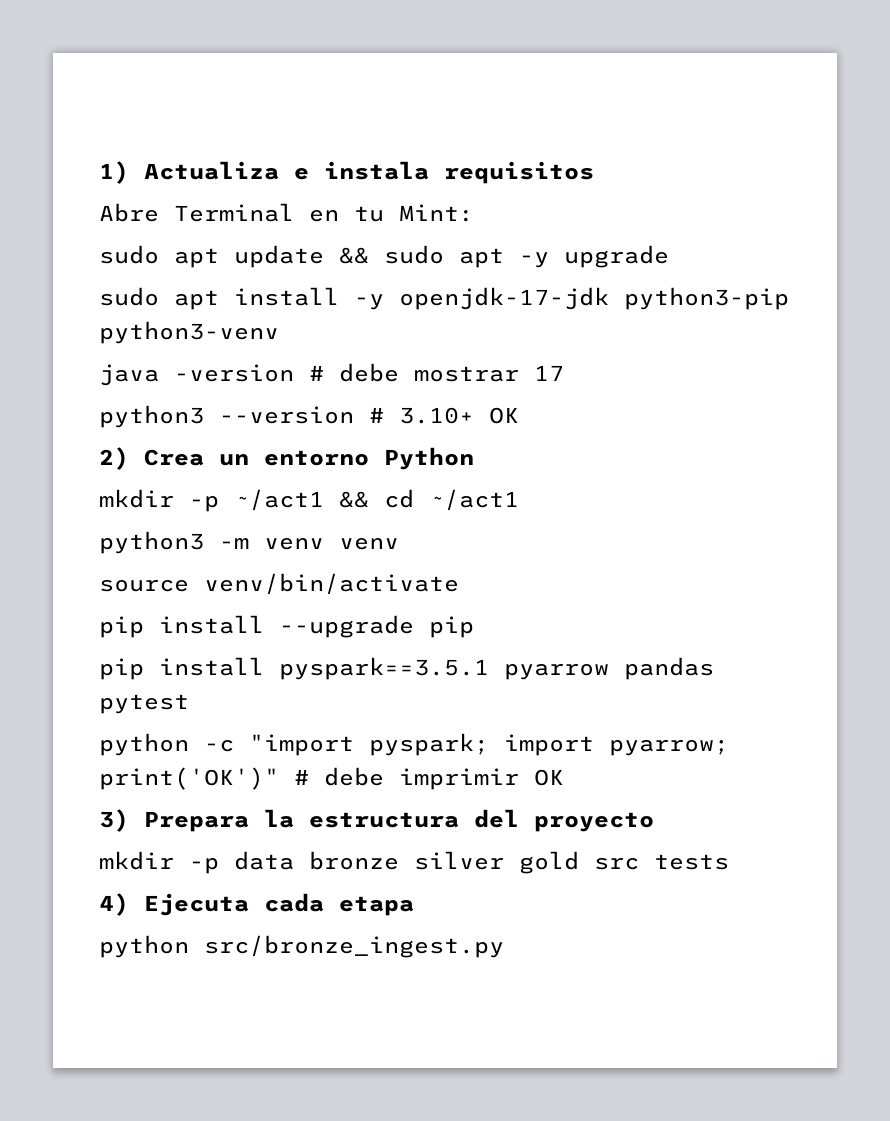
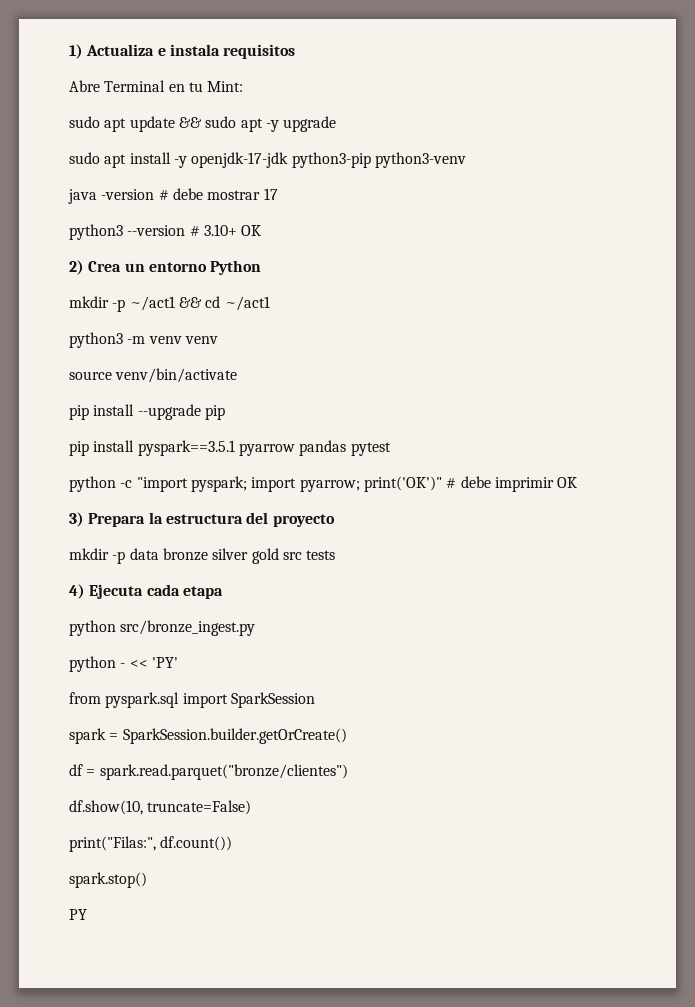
(504, 946) none -> [69,656,178,672] [69,692,315,708] [69,728,347,744] [69,764,348,780] [69,800,252,815] [69,836,233,852] [69,872,147,888] [69,909,87,920] // python - << 'PY' // from pyspark.sql import SparkSession // spark = SparkSession.builder.getOrCreate() // df = spark.read.parquet("bronze/clientes") // df.show(10, truncate=False) // print("Filas:", df.count()) // spark.stop() // PY

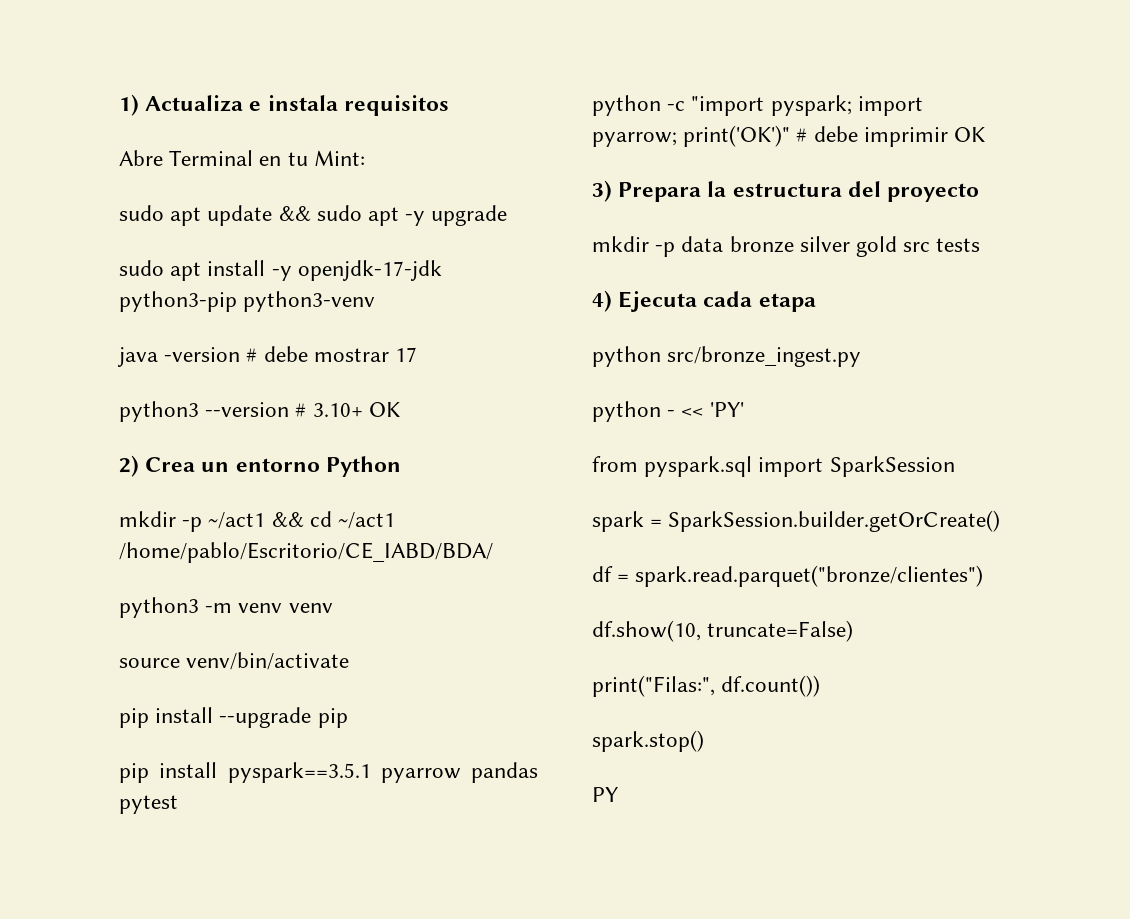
(270, 303) none -> [119,542,493,563] /home/pablo/Escritorio/CE_IABD/BDA/

